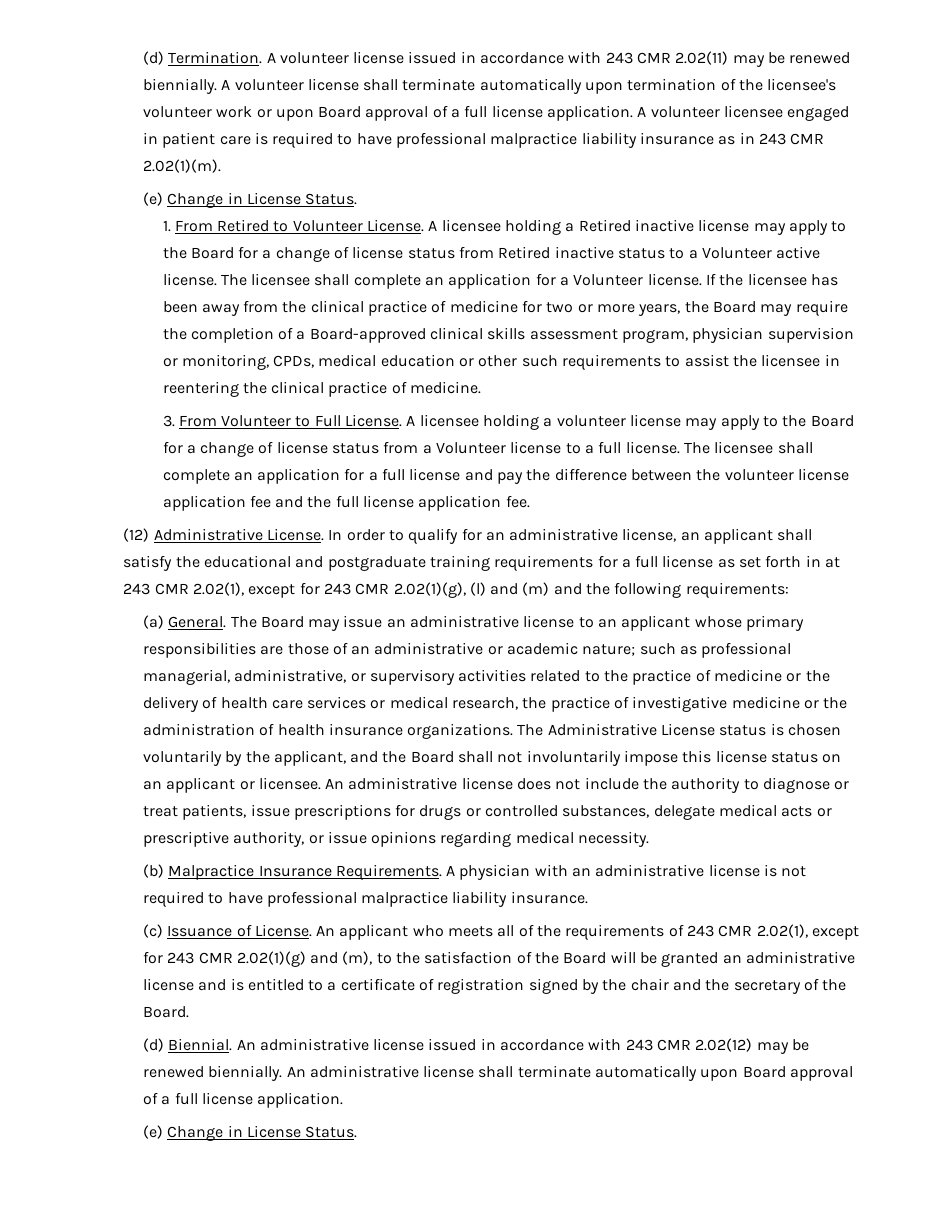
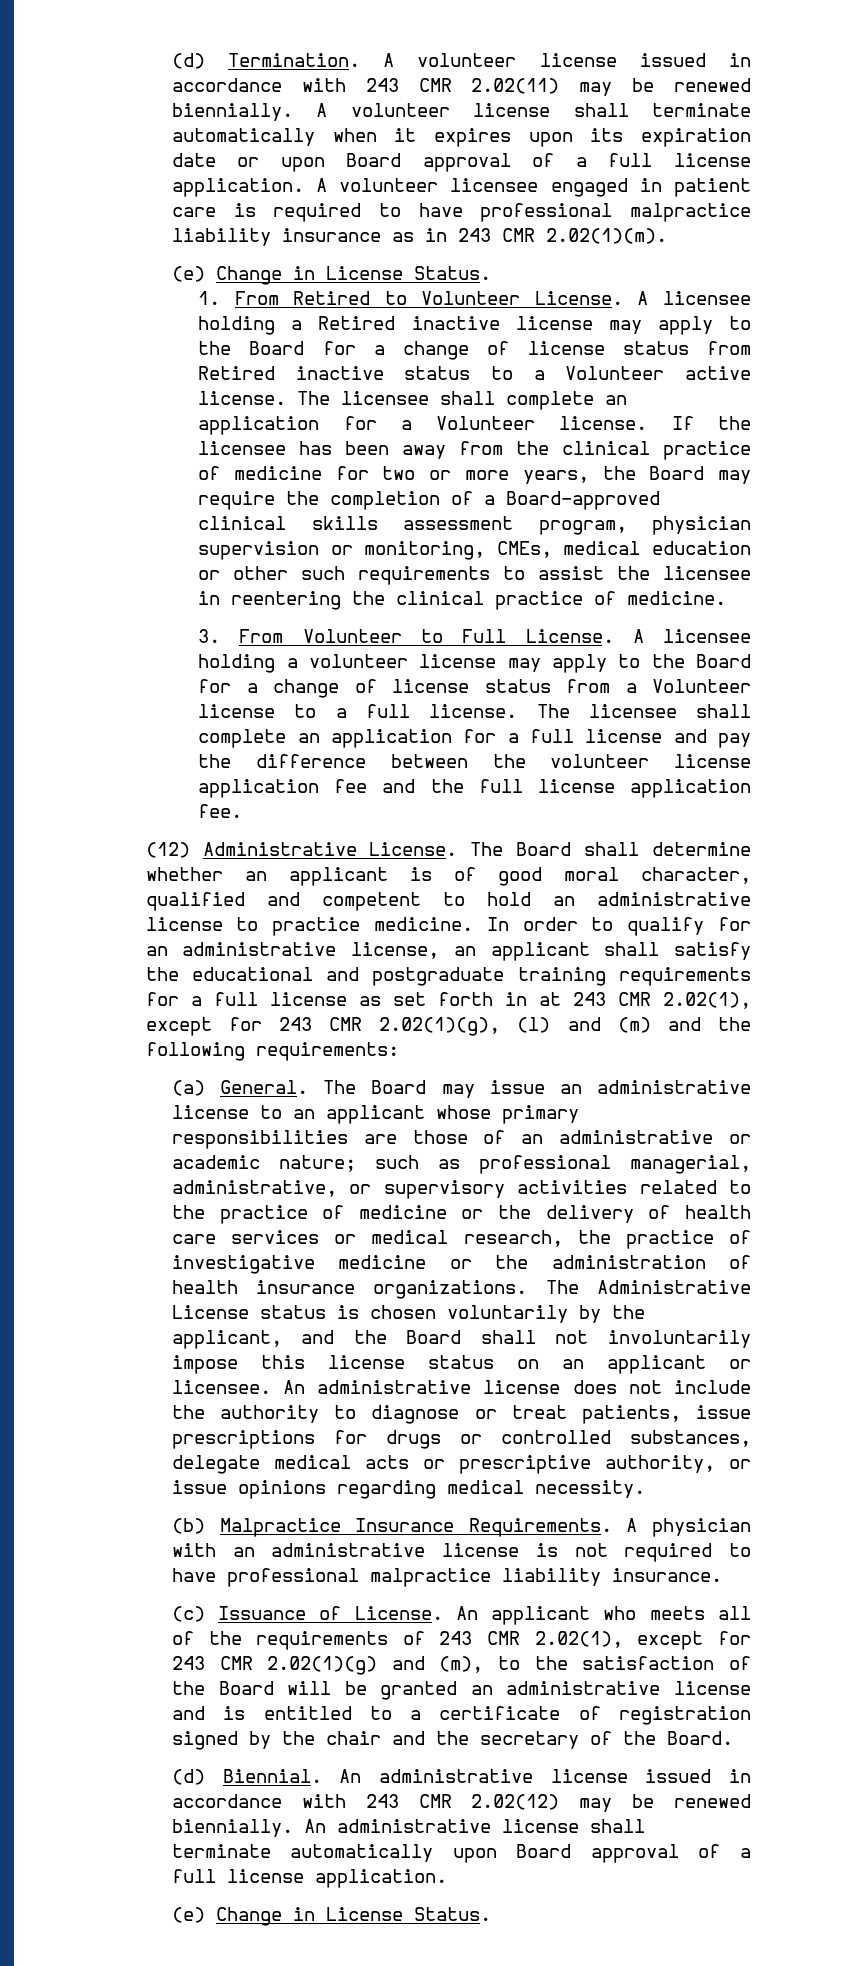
[585,78,837,94] [142,106,253,118] upon termination of the licensee's volunteer work -> [332,128,751,147] [171,153,216,167] when it expires upon its expiration date
[273,355,315,368] CPDs, -> [496,541,552,558] CMEs,
(324, 534) none -> [470,842,751,856] [145,867,751,886] [145,892,751,911] [145,917,474,936] The Board shall determine whether an applicant is of good moral character, qualified and competent to hold an administrative license to practice medicine.

